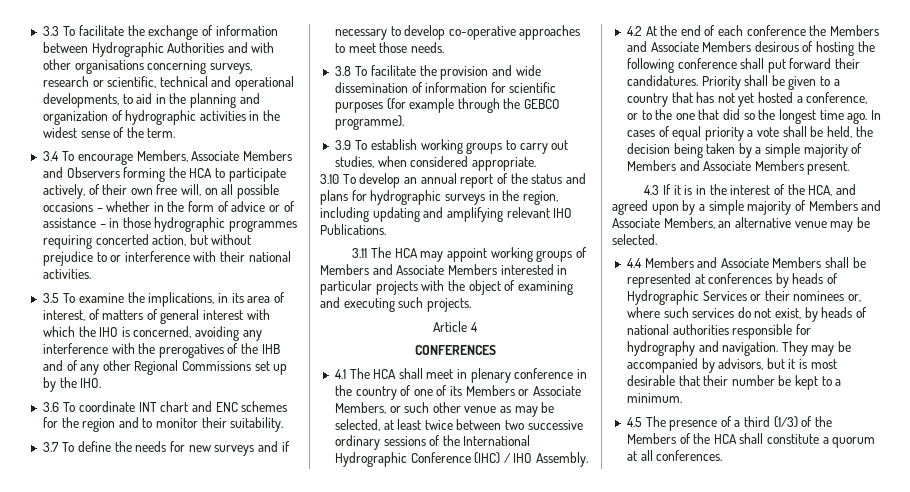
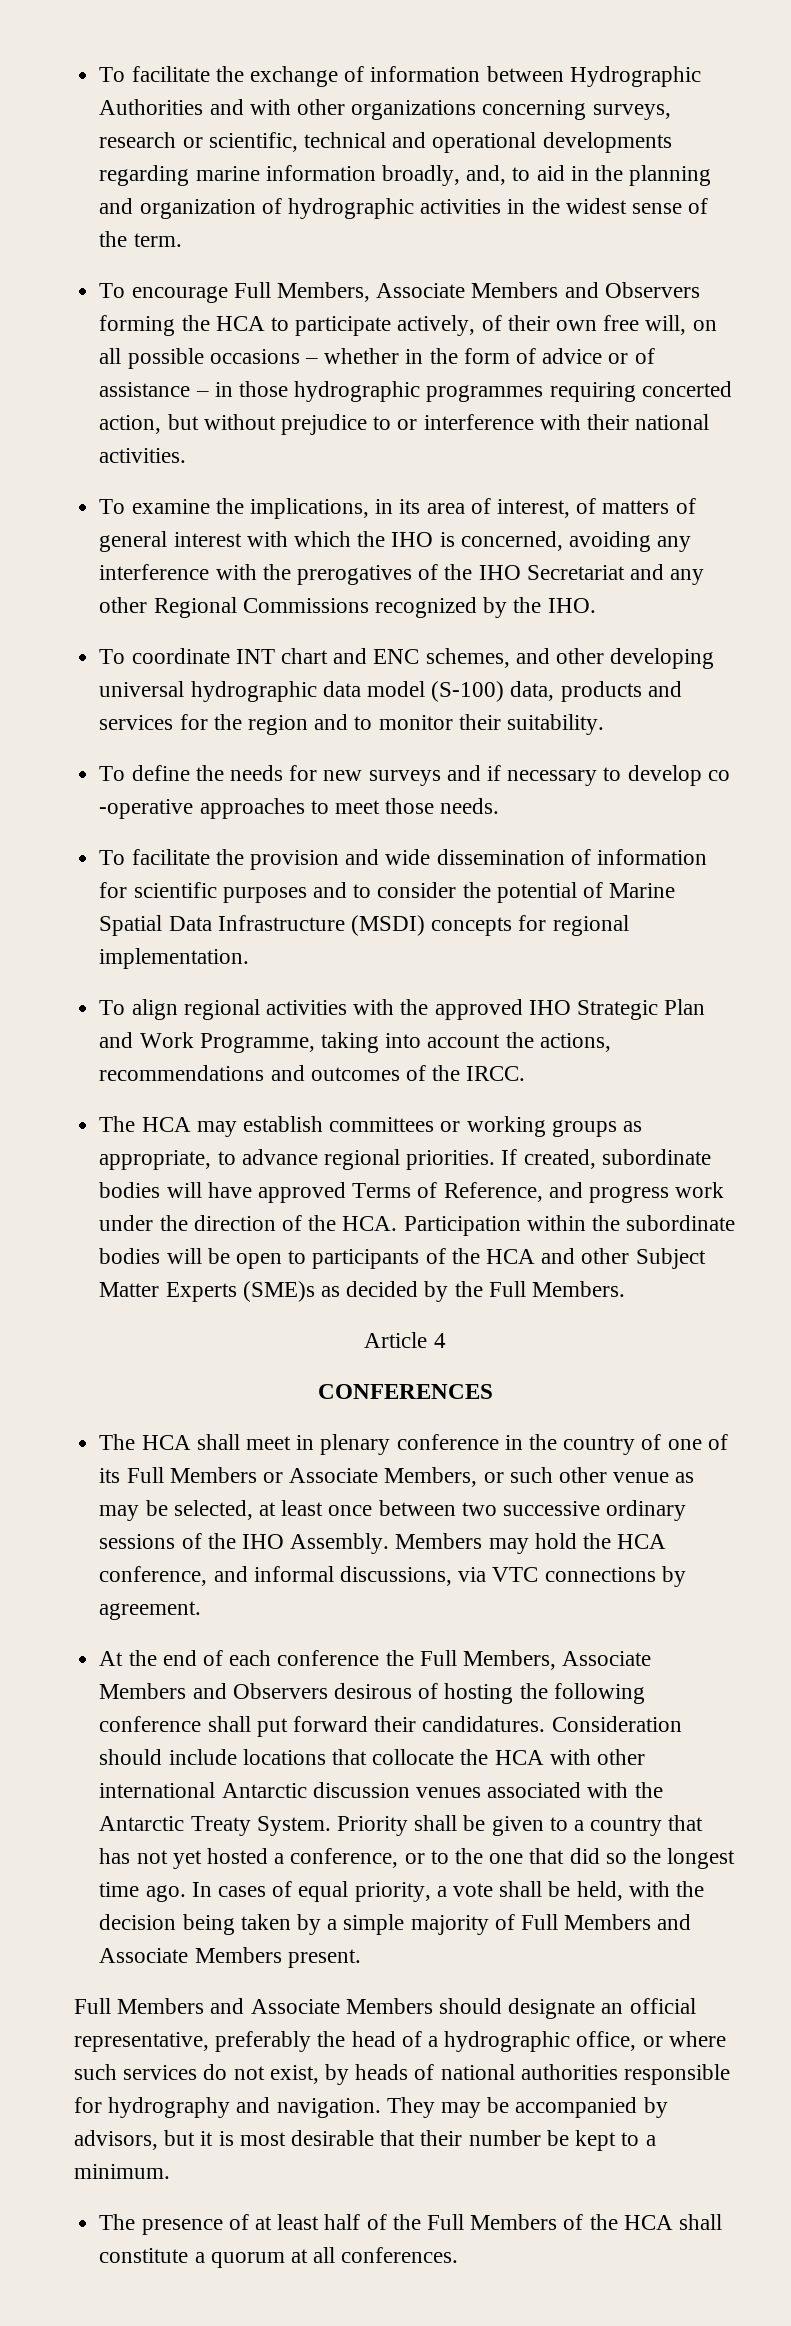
[42,26,59,36] 3.3 -> (99, 74) none
[74,60,144,74] organisations -> [351,100,477,120] organizations
[42,93,119,108] developments, -> [542,132,672,153] [99,165,507,186] developments regarding marine information broadly, and,
[42,151,59,161] 3.4 -> (182, 240) none
(134, 159) none -> [233,282,271,298] Full
[42,293,59,303] 3.5 -> (187, 455) none
[261,344,280,354] [42,360,78,371] IHB and of -> [478,564,664,580] IHO Secretariat and
[254,361,288,375] set up -> [374,597,477,618] recognized
[42,402,59,412] 3.6 -> (596, 605) none
[241,401,288,412] schemes -> [425,648,715,669] [99,681,682,702] [99,715,174,730] schemes, and other developing universal hydrographic data model (S-100) data, products and services
[42,442,59,452] 3.7 -> (604, 724) none
[448,26,516,40] co-operative -> [707,770,730,781] [99,799,194,819] co -operative
[334,66,351,76] 3.8 -> (500, 806) none
[386,98,561,113] [334,115,404,130] [334,139,569,154] [334,156,536,171] [320,173,586,188] [320,190,558,205] [320,207,573,222] [320,224,386,235] [352,247,587,262] [320,264,568,275] [320,280,573,295] [320,297,471,312] (for example through the GEBCO programme). // 3.9 To establish working groups to carry out studies, when considered appropriate. // 3.10 To develop an annual report of the status and plans for hydrographic surveys in the region, including updating and amplifying relevant IHO Publications. // 3.11 The HCA may appoint working groups of Members and Associate Members interested in particular projects with the object of examining and executing such projects. -> [312,882,676,903] [99,915,629,936] [99,948,250,969] [99,999,706,1020] [99,1032,611,1053] [99,1065,526,1081] [99,1116,642,1137] [99,1149,711,1170] [99,1182,725,1203] [99,1215,736,1236] [99,1248,706,1269] [99,1281,625,1302] and to consider the potential of Marine Spatial Data Infrastructure (MSDI) concepts for regional implementation. // To align regional activities with the approved IHO Strategic Plan and Work Programme, taking into account the actions, recommendations and outcomes of the IRCC. // The HCA may establish committees or working groups as appropriate, to advance regional priorities. If created, subordinate bodies will have approved Terms of Reference, and progress work under the direction of the HCA. Participation within the subordinate bodies will be open to participants of the HCA and other Subject Matter Experts (SME)s as decided by the Full Members.
[334,369,346,379] 4.1 -> (493, 1391) none
(463, 391) none -> [126,1467,164,1483] Full
[424,420,453,430] twice -> [328,1505,373,1516] once
[463,435,531,446] [334,452,589,467] [626,26,642,36] International Hydrographic Conference (IHC) / IHO Assembly. // 4.2 -> [241,1533,667,1554] [99,1566,686,1587] [99,1601,202,1620] IHO Assembly. Members may hold the HCA conference, and informal discussions, via VTC connections by agreement. //
[830,25,880,36] [626,41,752,52] Members and Associate Members -> [419,1650,652,1670] [99,1683,328,1699] Full Members, Associate Members and Observers
(698, 80) none -> [551,1716,682,1732] [99,1749,645,1765] [99,1782,663,1798] [99,1816,331,1836] Consideration should include locations that collocate the HCA with other international Antarctic discussion venues associated with the Antarctic Treaty System.
[704,127,744,141] priority -> [354,1882,431,1902] priority,
(853, 132) none -> [628,1881,670,1897] with
(863, 148) none -> [520,1914,558,1930] Full
[644,184,856,196] [612,200,882,215] [612,217,870,232] [612,234,657,245] [626,257,866,268] [626,273,839,288] [626,290,862,305] 4.3 If it is in the interest of the HCA, and agreed upon by a simple majority of Members and Associate Members, an alternative venue may be selected. // 4.4 Members and Associate Members shall be represented at conferences by heads of Hydrographic Services or their nominees or, -> [74,1998,696,2019] [74,2031,663,2052] Full Members and Associate Members should designate an official representative, preferably the head of a hydrographic office, or
[626,417,642,427] 4.5 -> (170, 2171) none
[734,416,833,428] a third (1/3) of the -> [254,2214,464,2230] at least half of the Full

